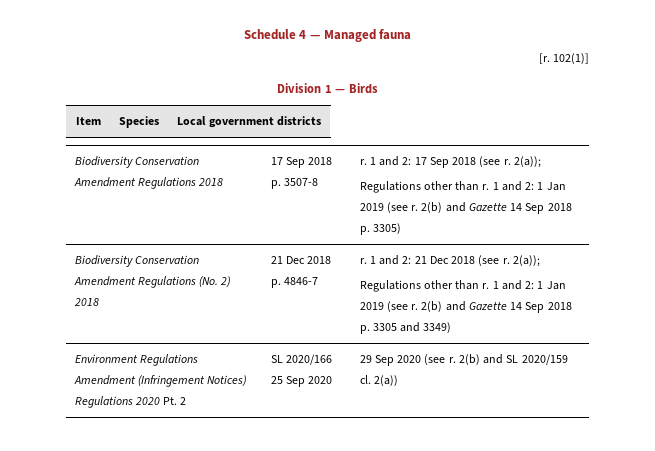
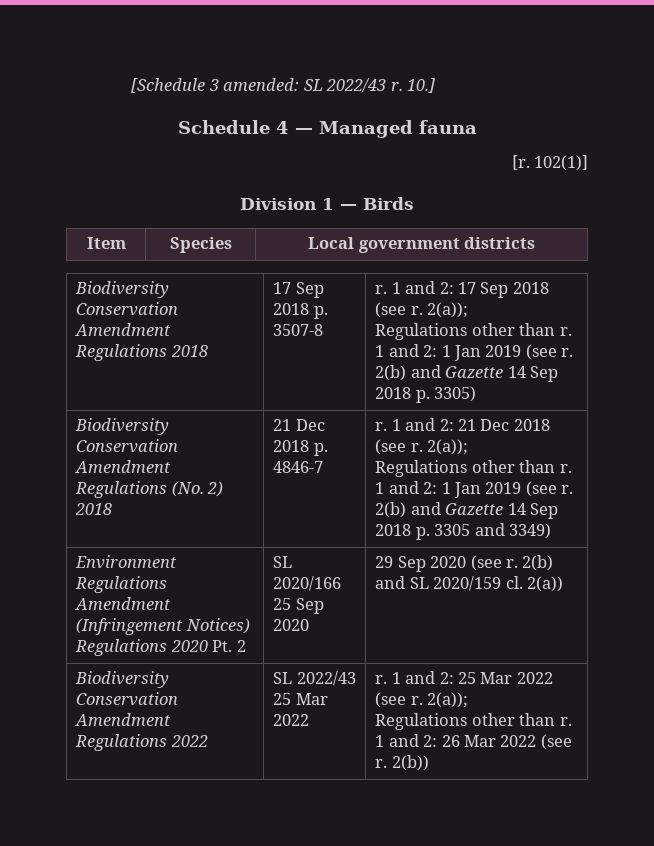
(243, 34) none -> [131,78,436,93] [Schedule 3 amended: SL 2022/43 r. 10.] //
(398, 380) none -> [75,671,170,688] [76,692,179,706] [75,713,172,726] [75,734,208,751] [273,671,356,686] [273,693,328,705] [273,714,310,726] [375,671,553,684] [375,692,469,708] [375,713,572,730] [375,734,572,750] [375,755,429,771] // Biodiversity Conservation Amendment Regulations 2022 | SL 2022/43 25 Mar 2022 | r. 1 and 2: 25 Mar 2022 (see r. 2(a)); // Regulations other than r. 1 and 2: 26 Mar 2022 (see r. 2(b))

